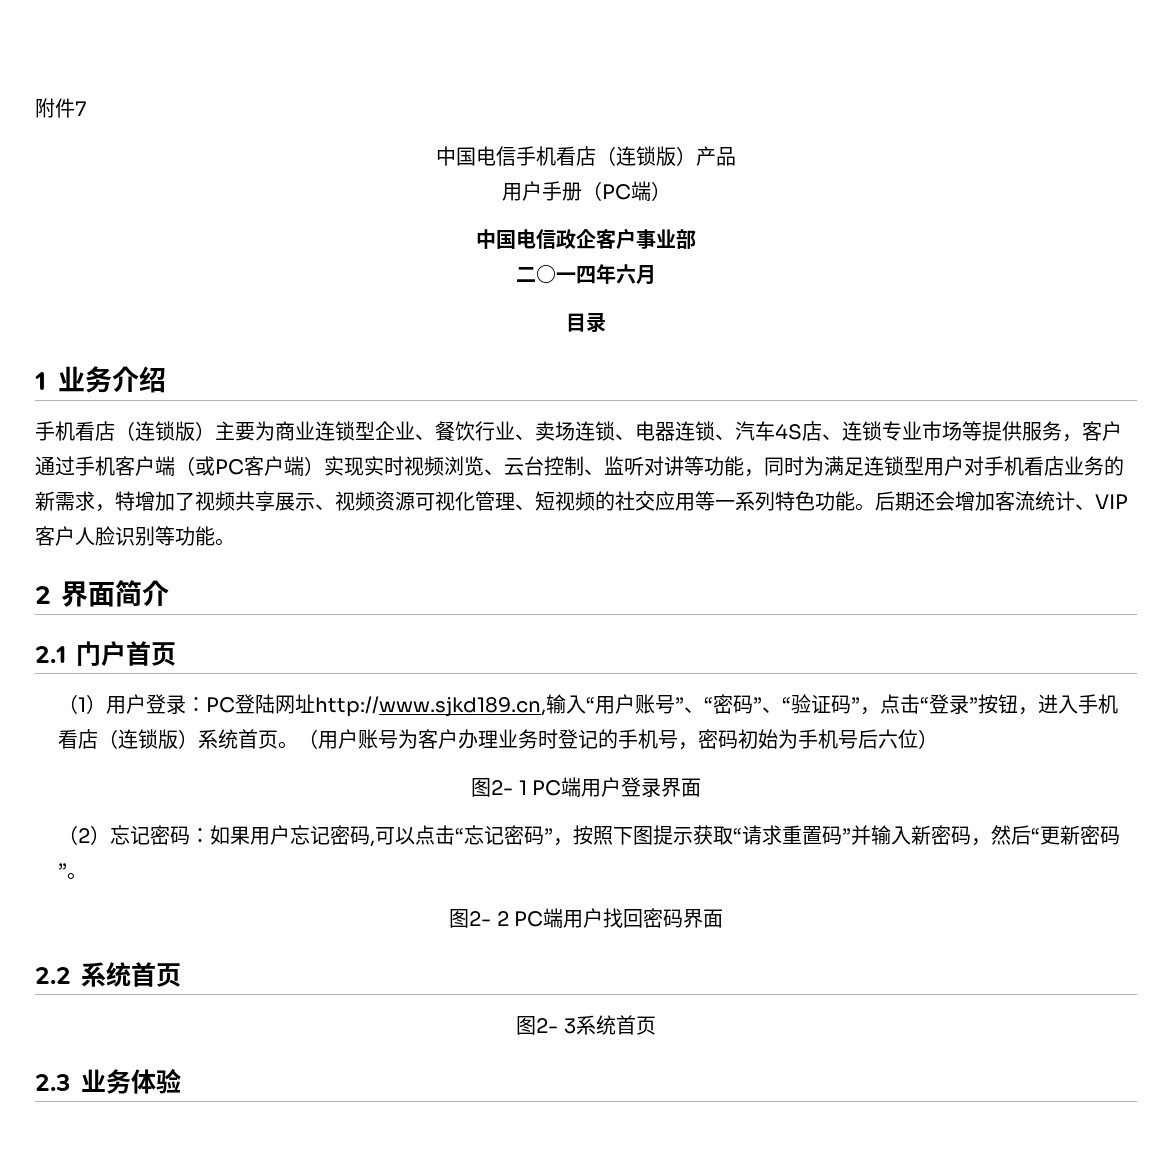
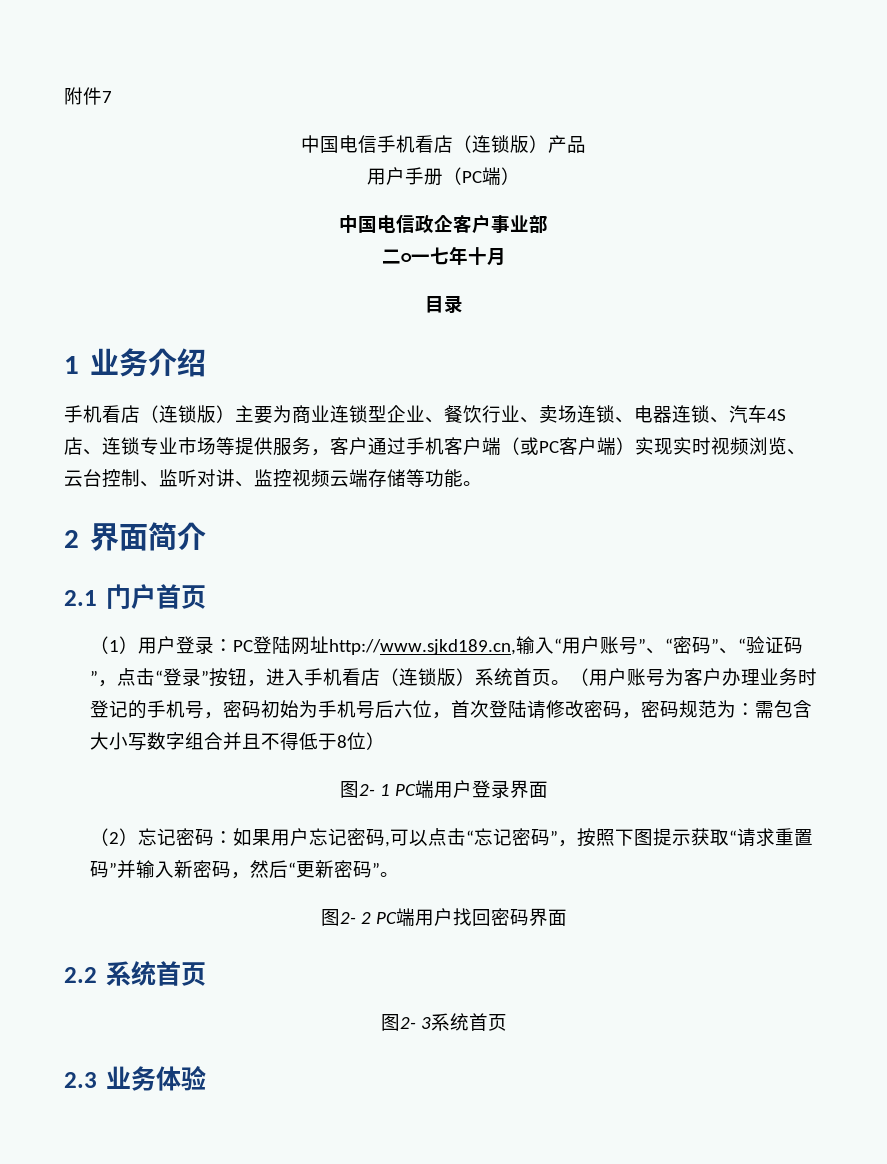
[576,264,636,284] 四年六 -> [429,246,487,265] 七年十
[684,456,1124,477] [35,491,1128,512] [35,526,155,546] 等功能，同时为满足连锁型用户对手机看店业务的新需求，特增加了视频共享展示、视频资源可视化管理、短视频的社交应用等一系列特色功能。后期还会增加客流统计、VIP客户人脸识别 -> [235,469,406,488] 、监控视频云端存储
(919, 739) none -> [432,700,813,719] [90,732,367,751] ，首次登陆请修改密码，密码规范为：需包含大小写数字组合并且不得低于8位

